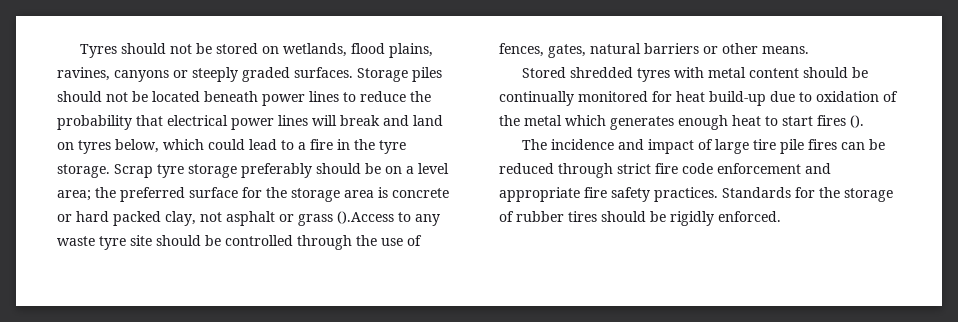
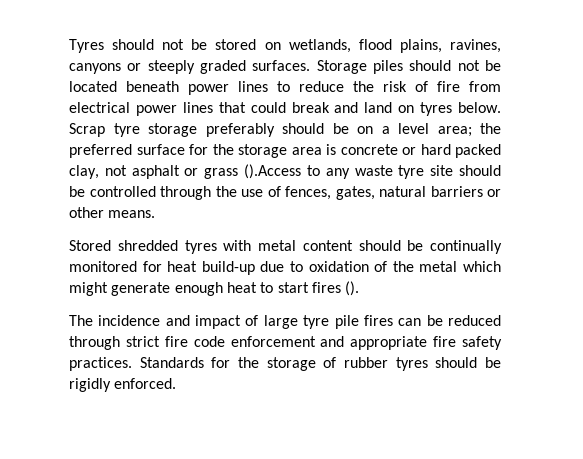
[57,115,163,130] probability that -> [383,81,501,92] risk of fire from
[312,115,337,126] will -> [218,102,286,113] that could
[115,139,406,154] [57,164,110,178] below, which could lead to a fire in the tyre storage. -> [457,102,501,113] below.
[610,116,674,130] generates -> [69,282,171,296] might generate
[753,139,777,150] tire -> [303,315,330,329] tyre
[568,211,597,222] tires -> [395,357,428,371] tyres

